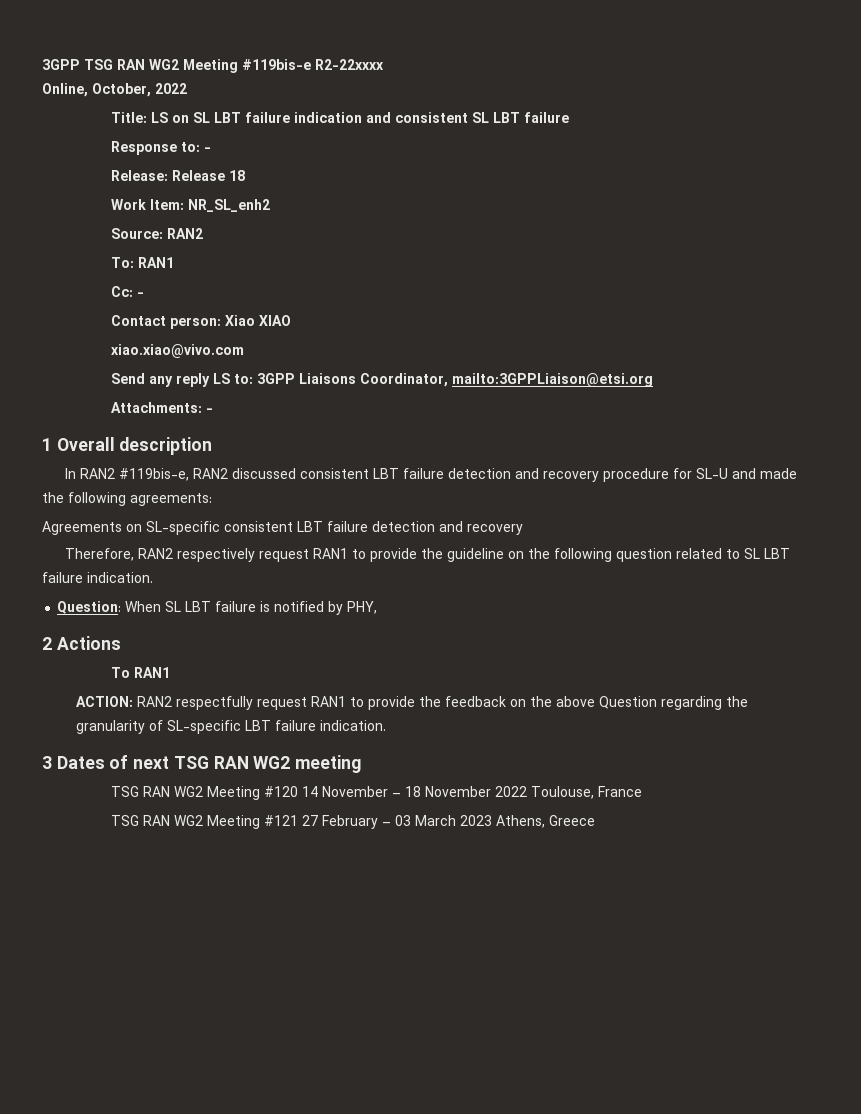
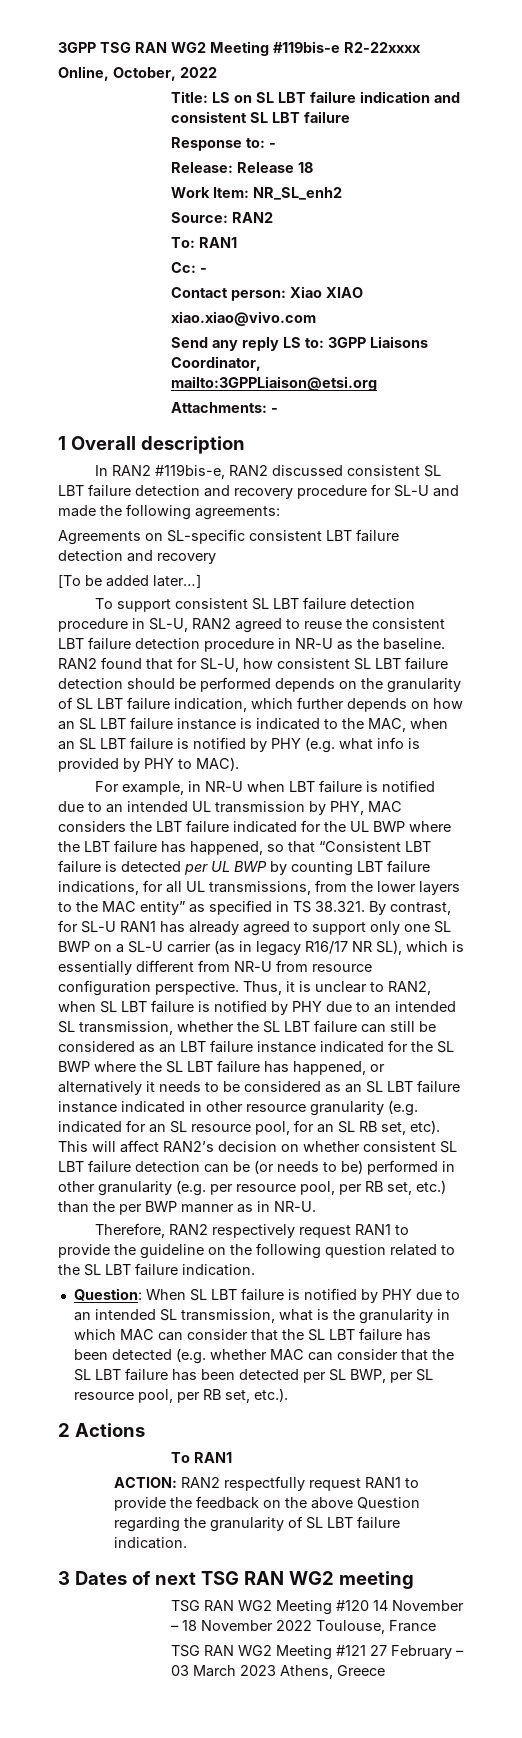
(369, 473) none -> [423,465,441,477] SL
(523, 529) none -> [58,574,201,588] [94,597,415,612] [58,618,445,633] [58,637,445,652] [58,657,448,672] [58,677,461,693] [58,697,463,712] [58,717,448,732] [58,737,420,753] [58,757,239,772] [94,780,435,795] [58,801,402,815] [58,820,451,833] [58,840,431,855] [58,860,430,876] [58,880,460,895] [58,900,451,915] [58,920,451,936] [58,940,464,956] [58,960,372,975] [58,980,431,996] [58,1000,456,1015] [58,1020,436,1035] [58,1040,454,1053] [58,1060,385,1075] [58,1080,460,1095] [58,1100,418,1116] [58,1120,440,1135] [58,1140,457,1153] [58,1160,455,1175] [58,1180,446,1196] [58,1201,316,1215] // [To be added later…] // To support consistent SL LBT failure detection procedure in SL-U, RAN2 agreed to reuse the consistent LBT failure detection procedure in NR-U as the baseline. RAN2 found that for SL-U, how consistent SL LBT failure detection should be performed depends on the granularity of SL LBT failure indication, which further depends on how an SL LBT failure instance is indicated to the MAC, when an SL LBT failure is notified by PHY (e.g. what info is provided by PHY to MAC). // For example, in NR-U when LBT failure is notified due to an intended UL transmission by PHY, MAC considers the LBT failure indicated for the UL BWP where the LBT failure has happened, so that “Consistent LBT failure is detected per UL BWP by counting LBT failure indications, for all UL transmissions, from the lower layers to the MAC entity” as specified in TS 38.321. By contrast, for SL-U RAN1 has already agreed to support only one SL BWP on a SL-U carrier (as in legacy R16/17 NR SL), which is essentially different from NR-U from resource configuration perspective. Thus, it is unclear to RAN2, when SL LBT failure is notified by PHY due to an intended SL transmission, whether the SL LBT failure can still be considered as an LBT failure instance indicated for the SL BWP where the SL LBT failure has happened, or alternatively it needs to be considered as an SL LBT failure instance indicated in other resource granularity (e.g. indicated for an SL resource pool, for an SL RB set, etc). This will affect RAN2’s decision on whether consistent SL LBT failure detection can be (or needs to be) performed in other granularity (e.g. per resource pool, per RB set, etc.) than the per BWP manner as in NR-U.
(740, 554) none -> [58,1264,80,1275] the
[347,601,378,614] PHY, -> [381,1289,460,1300] [73,1309,450,1324] [73,1328,431,1341] [73,1348,454,1364] [73,1368,433,1383] [73,1388,288,1403] PHY due to an intended SL transmission, what is the granularity in which MAC can consider that the SL LBT failure has been detected (e.g. whether MAC can consider that the SL LBT failure has been detected per SL BWP, per SL resource pool, per RB set, etc.).
[167,720,242,734] SL-specific -> [306,1517,324,1529] SL

